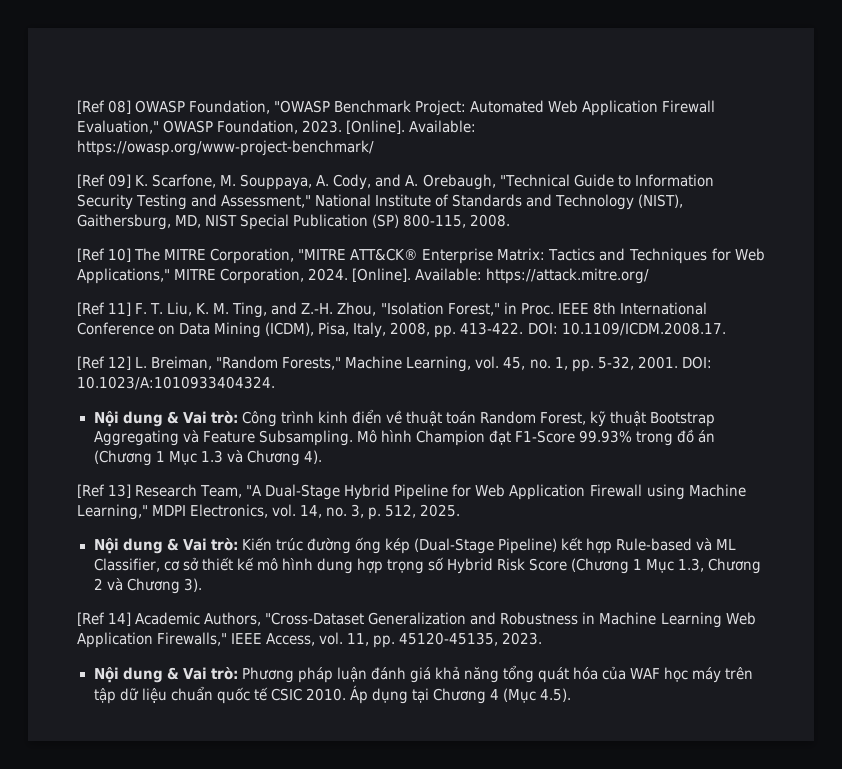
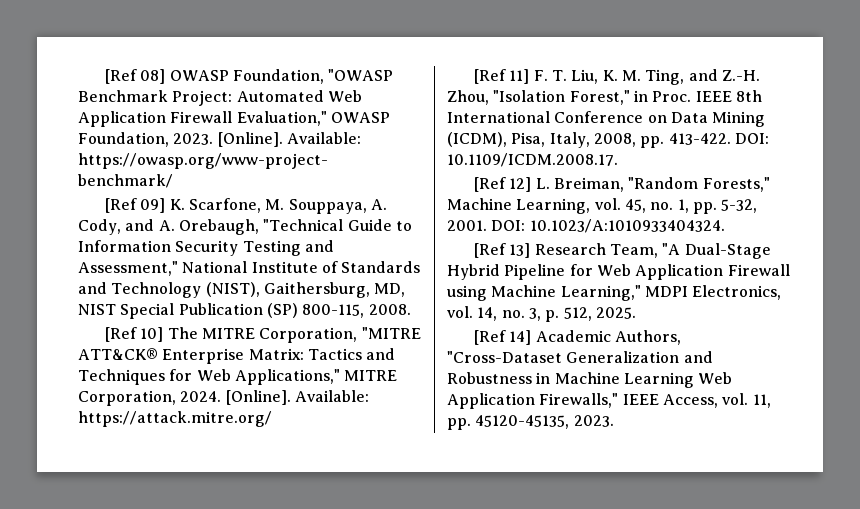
[93,409,716,427] [93,429,716,446] [93,450,322,466] // Nội dung & Vai trò: Công trình kinh điển về thuật toán Random Forest, kỹ thuật Bootstrap Aggregating và Feature Subsampling. Mô hình Champion đạt F1-Score 99.93% trong đồ án (Chương 1 Mục 1.3 và Chương 4). -> (725, 226) none
[93,537,737,554] [93,557,762,574] [93,578,202,594] // Nội dung & Vai trò: Kiến trúc đường ống kép (Dual-Stage Pipeline) kết hợp Rule-based và ML Classifier, cơ sở thiết kế mô hình dung hợp trọng số Hybrid Risk Score (Chương 1 Mục 1.3, Chương 2 và Chương 3). -> (636, 313) none
[93,665,754,683] [93,685,572,704] // Nội dung & Vai trò: Phương pháp luận đánh giá khả năng tổng quát hóa của WAF học máy trên tập dữ liệu chuẩn quốc tế CSIC 2010. Áp dụng tại Chương 4 (Mục 4.5). -> (614, 421) none

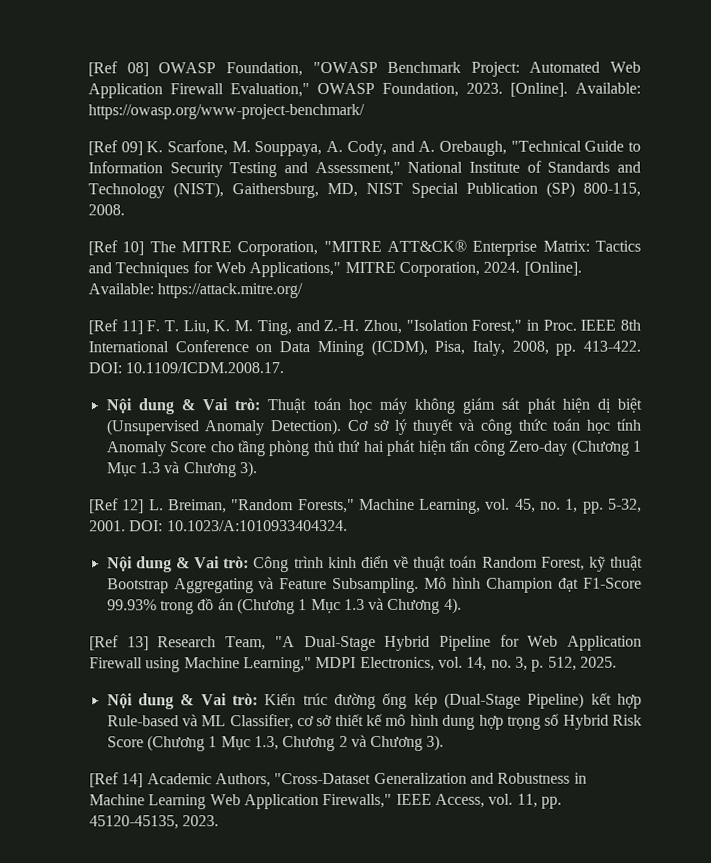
(618, 160) none -> [105,397,643,415] [105,418,642,436] [106,439,642,457] [106,461,258,478] // Nội dung & Vai trò: Thuật toán học máy không giám sát phát hiện dị biệt (Unsupervised Anomaly Detection). Cơ sở lý thuyết và công thức toán học tính Anomaly Score cho tầng phòng thủ thứ hai phát hiện tấn công Zero-day (Chương 1 Mục 1.3 và Chương 3).
(725, 226) none -> [106,555,644,573] [106,576,642,594] [106,597,462,615] // Nội dung & Vai trò: Công trình kinh điển về thuật toán Random Forest, kỹ thuật Bootstrap Aggregating và Feature Subsampling. Mô hình Champion đạt F1-Score 99.93% trong đồ án (Chương 1 Mục 1.3 và Chương 4).
(636, 313) none -> [106,692,643,710] [106,713,643,730] [106,734,445,752] // Nội dung & Vai trò: Kiến trúc đường ống kép (Dual-Stage Pipeline) kết hợp Rule-based và ML Classifier, cơ sở thiết kế mô hình dung hợp trọng số Hybrid Risk Score (Chương 1 Mục 1.3, Chương 2 và Chương 3).

